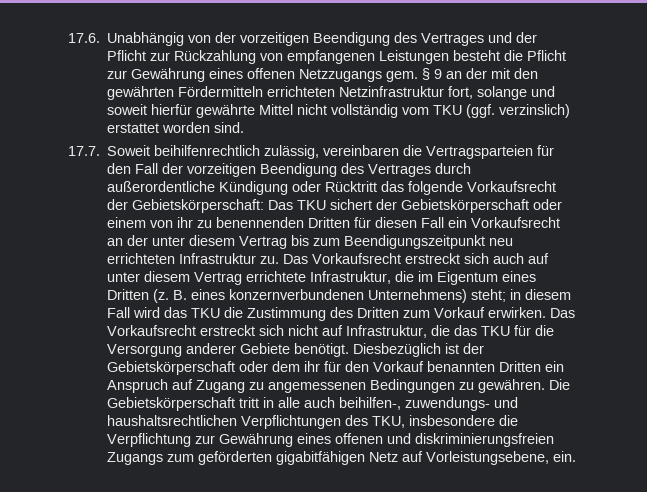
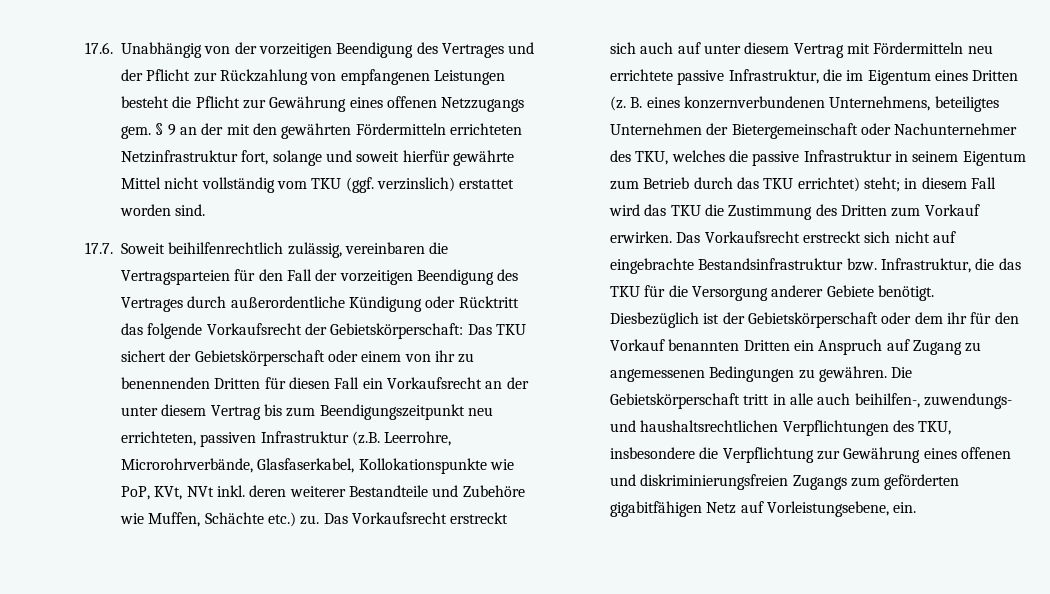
[107,253,257,264] errichteten Infrastruktur -> [121,431,452,447] [121,458,514,474] [121,485,525,500] [120,512,296,527] errichteten, passiven Infrastruktur (z.B. Leerrohre, Microrohrverbände, Glasfaserkabel, Kollokationspunkte wie PoP, KVt, NVt inkl. deren weiterer Bestandteile und Zubehöre wie Muffen, Schächte etc.)
[246,271,307,282] errichtete -> [846,42,993,54] [610,69,725,85] mit Fördermitteln neu errichtete passive
[368,289,468,303] Unternehmens) -> [829,96,999,112] [610,123,1018,139] [610,150,1026,166] [610,177,860,192] Unternehmens, beteiligtes Unternehmen der Bietergemeinschaft oder Nachunternehmer des TKU, welches die passive Infrastruktur in seinem Eigentum zum Betrieb durch das TKU errichtet)
(344, 330) none -> [610,258,877,274] eingebrachte Bestandsinfrastruktur bzw.

